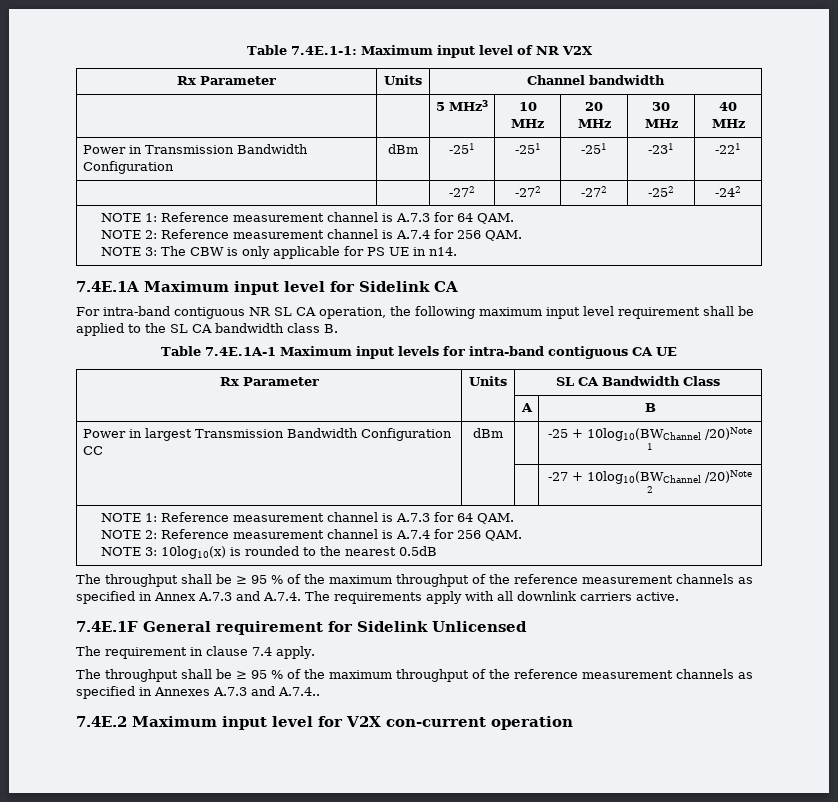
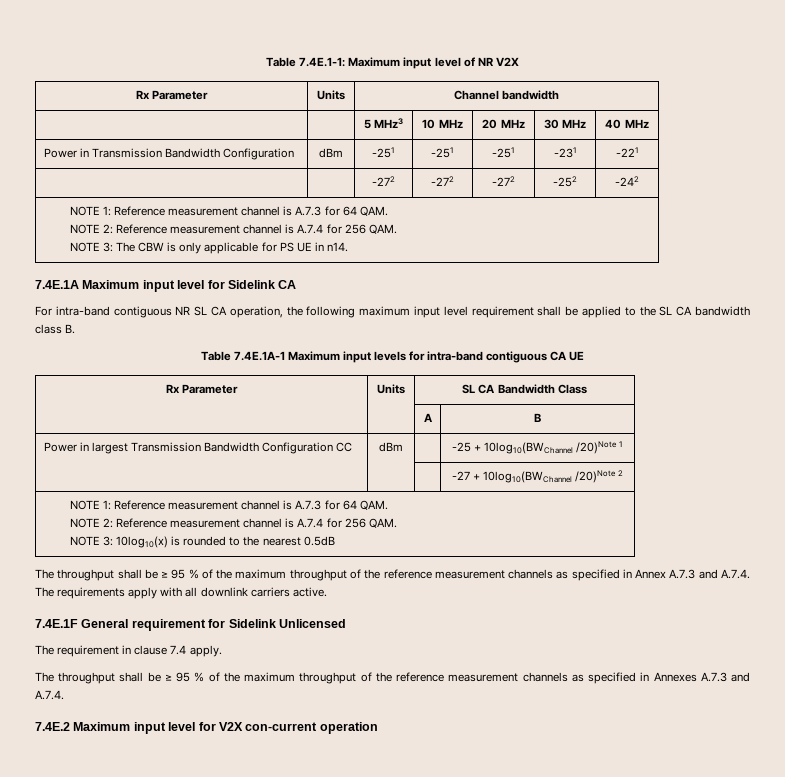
[278,687,320,696] A.7.4.. -> [35,690,64,700] A.7.4.

